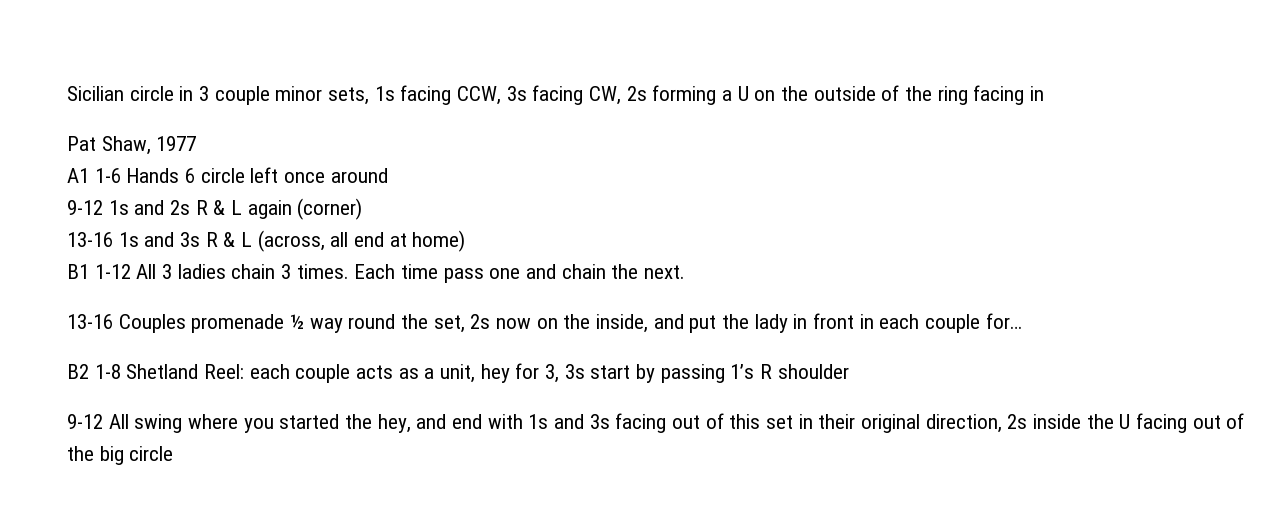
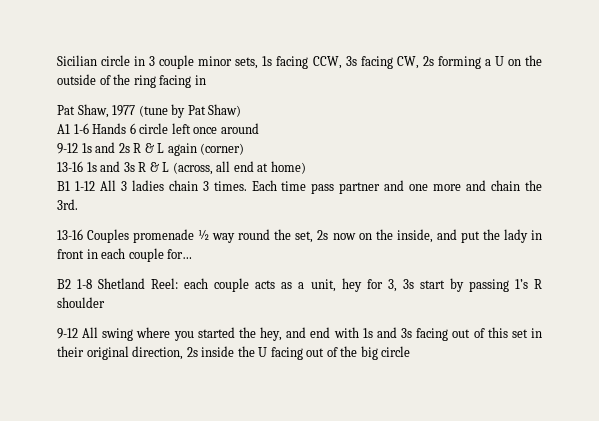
(197, 143) none -> [138,104,242,118] (tune by Pat Shaw)
[489,268,521,279] one -> [339,180,462,194] partner and one more
[644,265,686,279] next. -> [57,199,78,210] 3rd.

